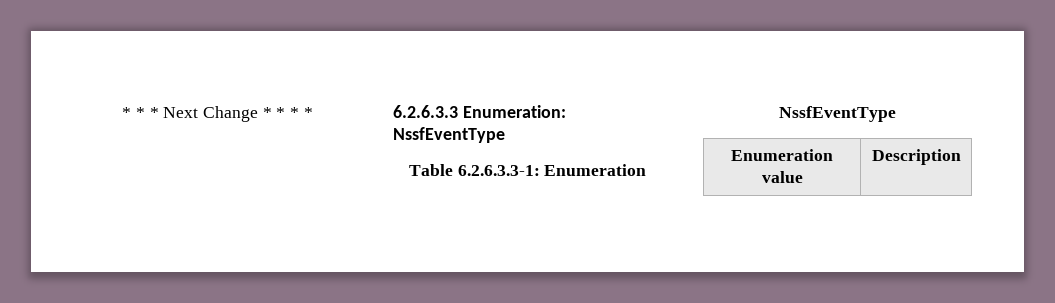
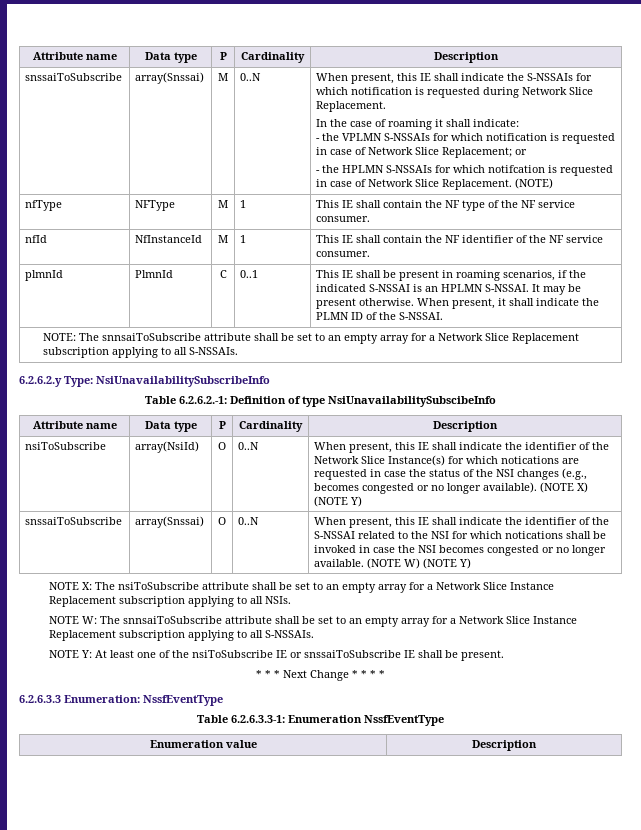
(122, 112) none -> [32,52,117,60] [144,52,197,63] [219,52,227,60] [240,52,305,63] [434,52,499,63] [25,73,123,81] [135,72,205,84] [218,73,228,81] [240,73,262,81] [316,73,593,84] [316,87,594,98] [316,101,387,112] [316,119,520,130] [316,133,616,144] [316,147,528,158] [316,165,614,176] [316,178,554,190] [25,200,63,211] [135,200,176,211] [218,200,228,208] [240,200,247,208] [316,200,576,211] [316,216,371,222] [25,235,48,243] [135,235,203,243] [218,235,228,243] [240,235,247,243] [316,235,604,243] [316,251,371,257] [25,270,64,281] [135,270,174,278] [219,270,227,278] [240,270,259,278] [316,270,587,281] [316,284,582,295] [316,298,600,309] [316,312,444,320] [42,333,579,344] [42,347,238,358] [19,376,270,387] [145,396,496,407] [32,421,117,429] [144,421,197,432] [218,421,226,429] [238,421,303,432] [433,421,498,432] [25,442,107,450] [135,441,200,453] [218,442,226,450] [238,442,260,450] [314,442,610,453] [314,455,580,466] [314,468,588,480] [314,482,589,494] [314,496,363,507] [25,517,123,525] [135,516,205,528] [218,517,226,525] [238,517,260,525] [314,517,610,528] [314,531,607,539] [314,545,607,556] [314,558,472,569] [48,582,554,593] [48,596,291,607] [48,616,577,627] [48,630,314,641] [48,650,504,661] Attribute name | Data type | P | Cardinality | Description // snssaiToSubscribe | array(Snssai) | M | 0..N | When present, this IE shall indicate the S-NSSAIs for which notification is requested during Network Slice Replacement. // In the case of roaming it shall indicate: // - the VPLMN S-NSSAIs for which notification is requested in case of Network Slice Replacement; or // - the HPLMN S-NSSAIs for which notifcation is requested in case of Network Slice Replacement. (NOTE) // nfType | NFType | M | 1 | This IE shall contain the NF type of the NF service consumer. // nfId | NfInstanceId | M | 1 | This IE shall contain the NF identifier of the NF service consumer. // plmnId | PlmnId | C | 0..1 | This IE shall be present in roaming scenarios, if the indicated S-NSSAI is an HPLMN S-NSSAI. It may be present otherwise. When present, it shall indicate the PLMN ID of the S-NSSAI. // NOTE: The snnsaiToSubscribe attribute shall be set to an empty array for a Network Slice Replacement subscription applying to all S-NSSAIs. // 6.2.6.2.y Type: NsiUnavailabilitySubscribeInfo // Table 6.2.6.2.-1: Definition of type NsiUnavailabilitySubscibeInfo // Attribute name | Data type | P | Cardinality | Description // nsiToSubscribe | array(NsiId) | O | 0..N | When present, this IE shall indicate the identifier of the Network Slice Instance(s) for which notications are requested in case the status of the NSI changes (e.g., becomes congested or no longer available). (NOTE X) (NOTE Y) // snssaiToSubscribe | array(Snssai) | O | 0..N | When present, this IE shall indicate the identifier of the S-NSSAI related to the NSI for which notications shall be invoked in case the NSI becomes congested or no longer available. (NOTE W) (NOTE Y) // NOTE X: The nsiToSubscribe attribute shall be set to an empty array for a Network Slice Instance Replacement subscription applying to all NSIs. // NOTE W: The snnsaiToSubscribe attribute shall be set to an empty array for a Network Slice Instance Replacement subscription applying to all S-NSSAIs. // NOTE Y: At least one of the nsiToSubscribe IE or snssaiToSubscribe IE shall be present. //

